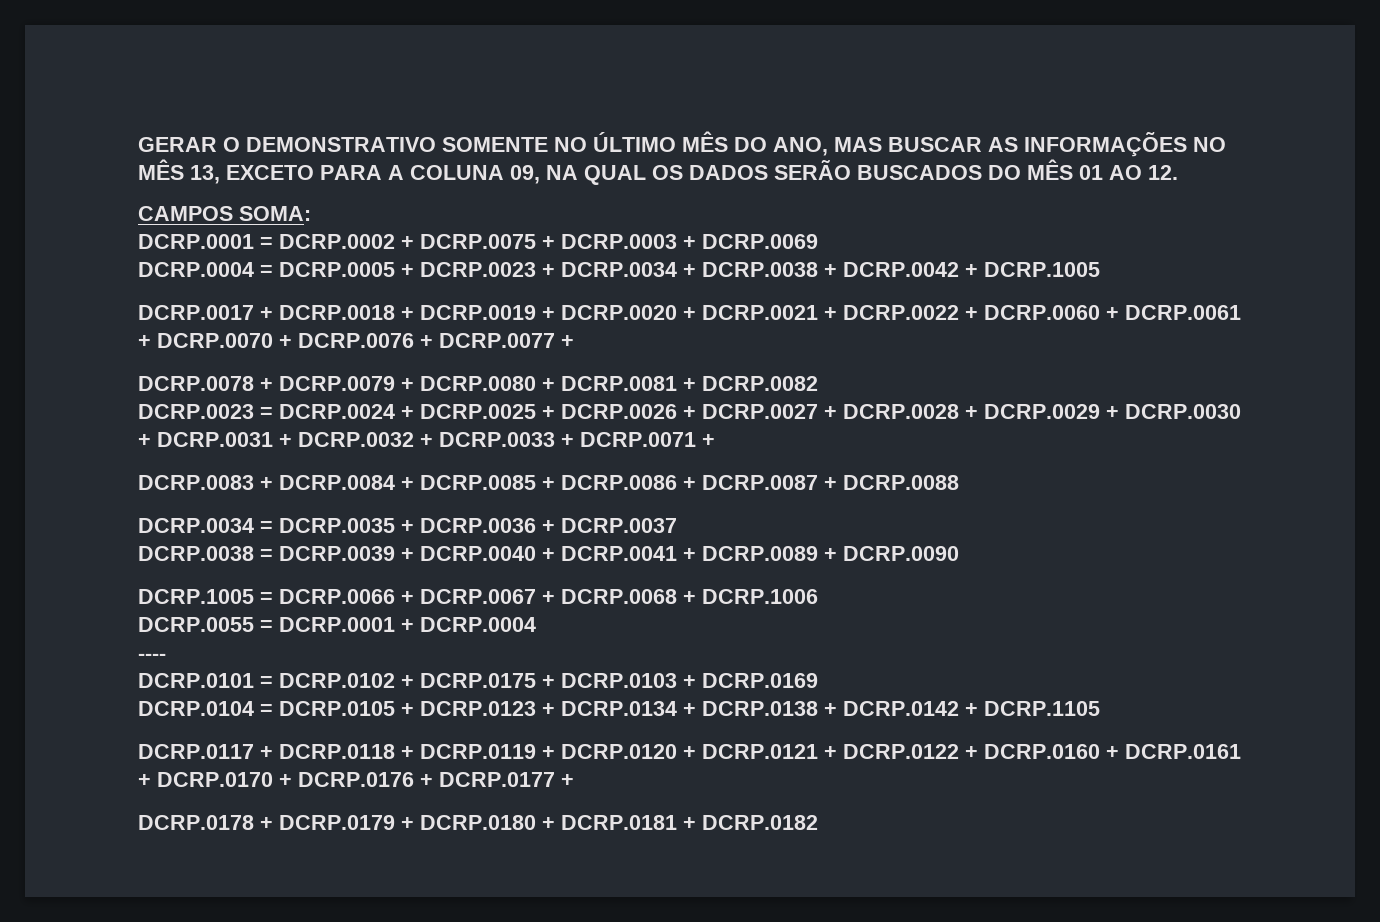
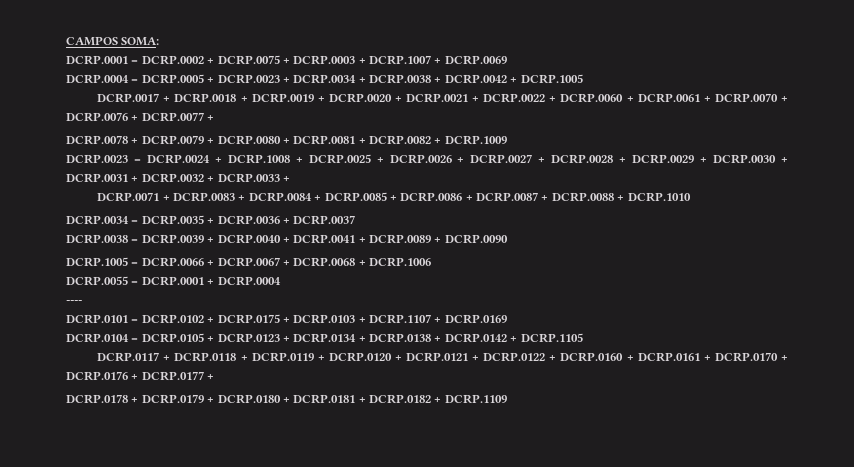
[138,131,1226,157] [138,159,1178,185] GERAR O DEMONSTRATIVO SOMENTE NO ÚLTIMO MÊS DO ANO, MAS BUSCAR AS INFORMAÇÕES NO MÊS 13, EXCETO PARA A COLUNA 09, NA QUAL OS DADOS SERÃO BUSCADOS DO MÊS 01 AO 12. // -> (66, 41) none
(696, 242) none -> [369,55,442,65] DCRP.1007 +
(818, 383) none -> [434,135,507,145] + DCRP.1009
(414, 412) none -> [227,154,303,164] DCRP.1008 +
(574, 440) none -> (290, 179) //
(715, 440) // -> (170, 198) none
(959, 482) none -> [617,192,691,202] + DCRP.1010
(696, 681) none -> [369,314,442,324] DCRP.1107 +
(818, 822) none -> [434,394,507,404] + DCRP.1109

